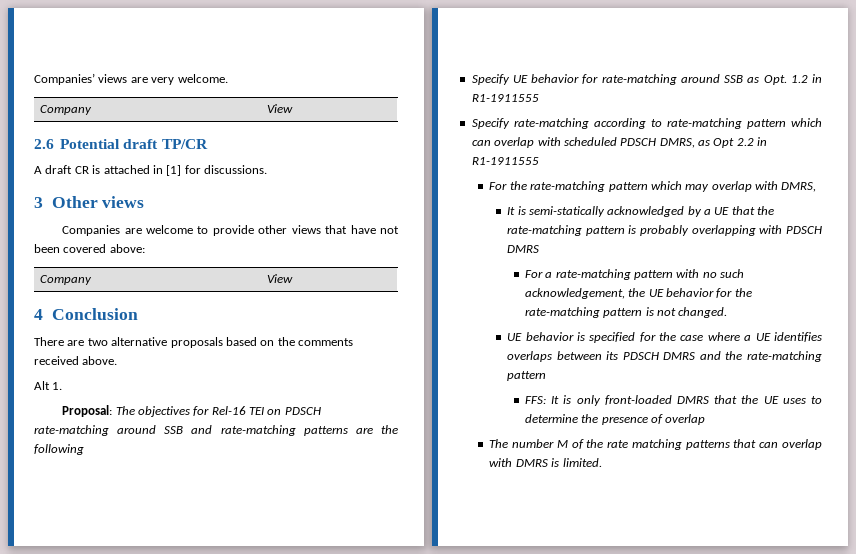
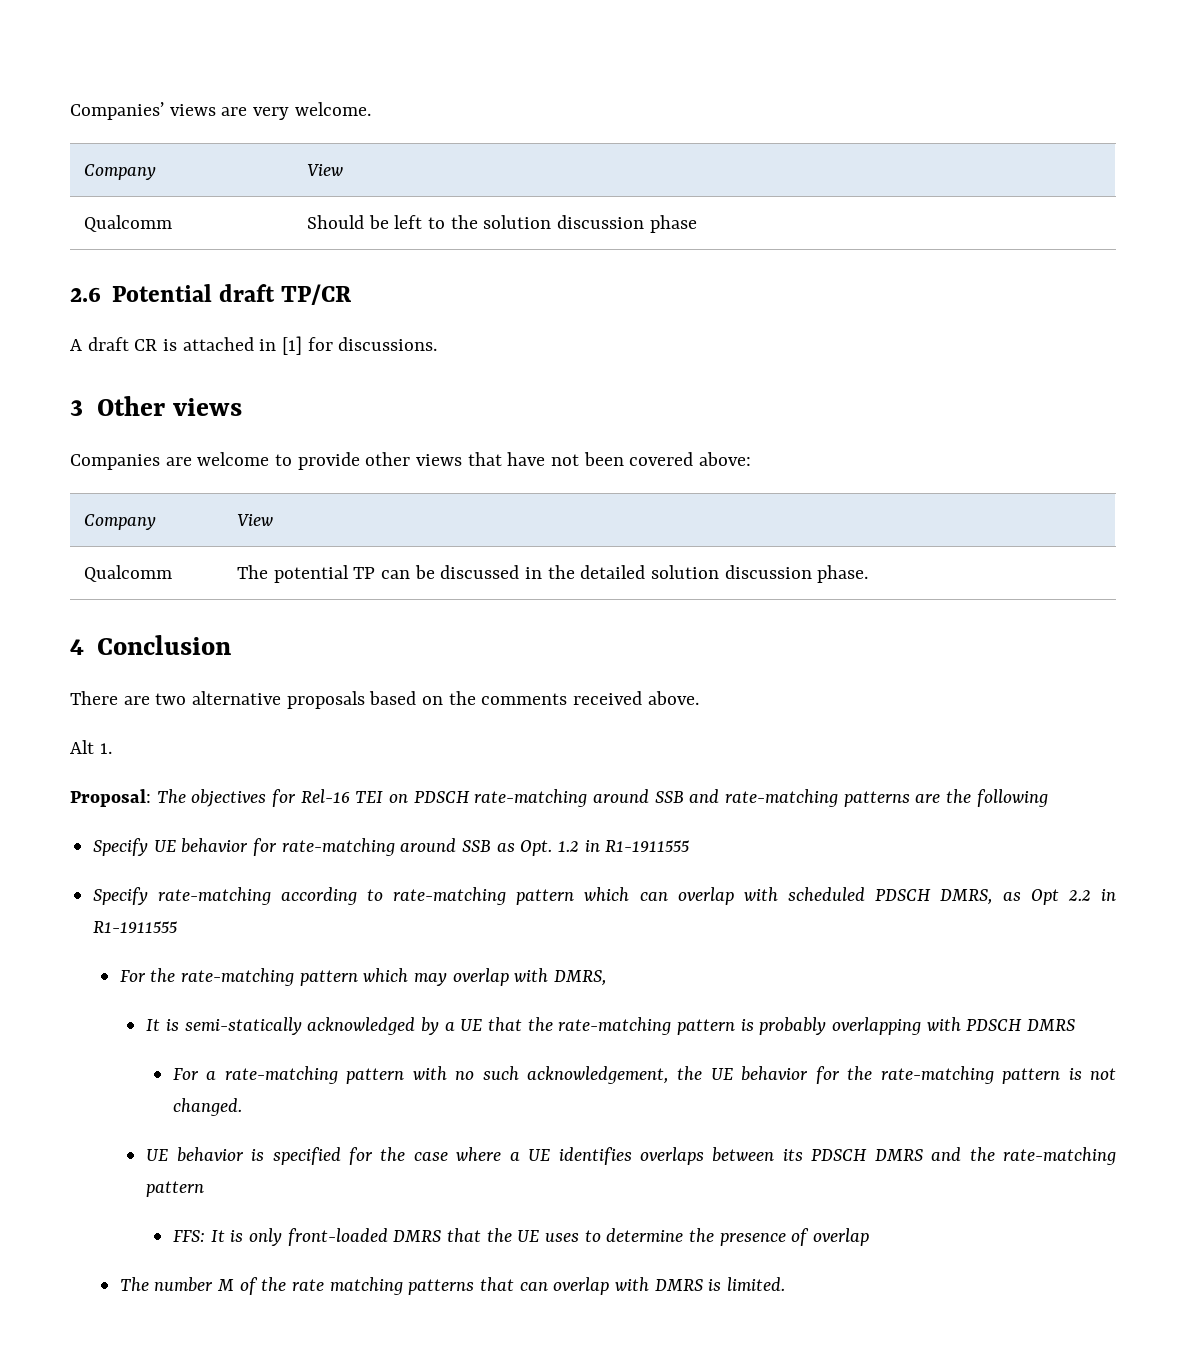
(294, 108) none -> [83,215,172,232] [306,215,697,233] // Qualcomm | Should be left to the solution discussion phase
(294, 278) none -> [83,565,172,582] [236,565,869,583] // Qualcomm | The potential TP can be discussed in the detailed solution discussion phase.

